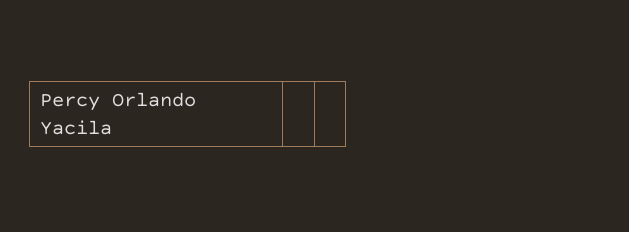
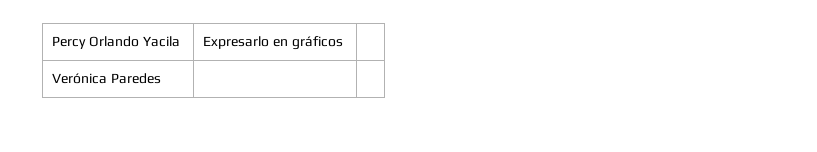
(112, 127) none -> [203,36,343,50] [52,73,162,84] | Expresarlo en gráficos | // Verónica Paredes

